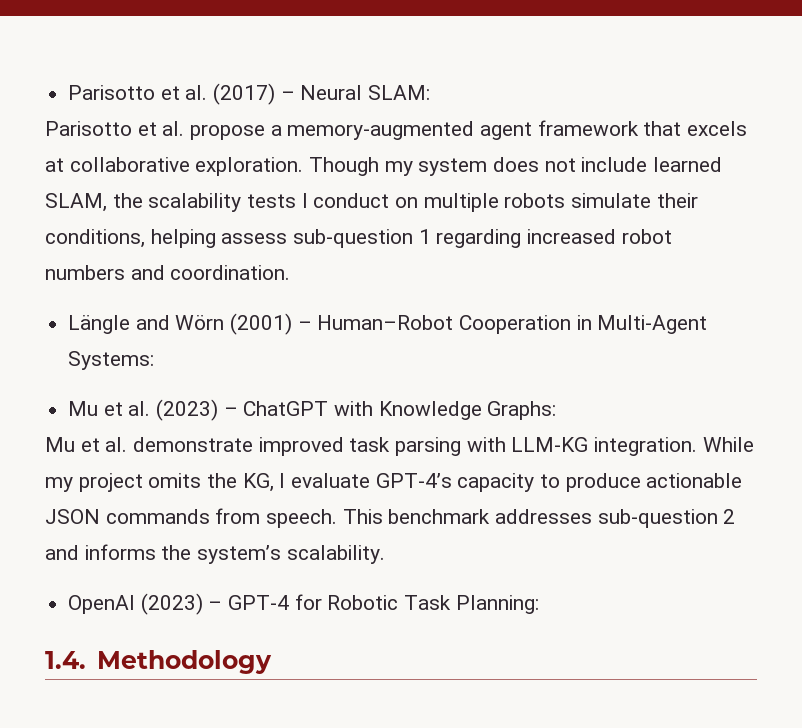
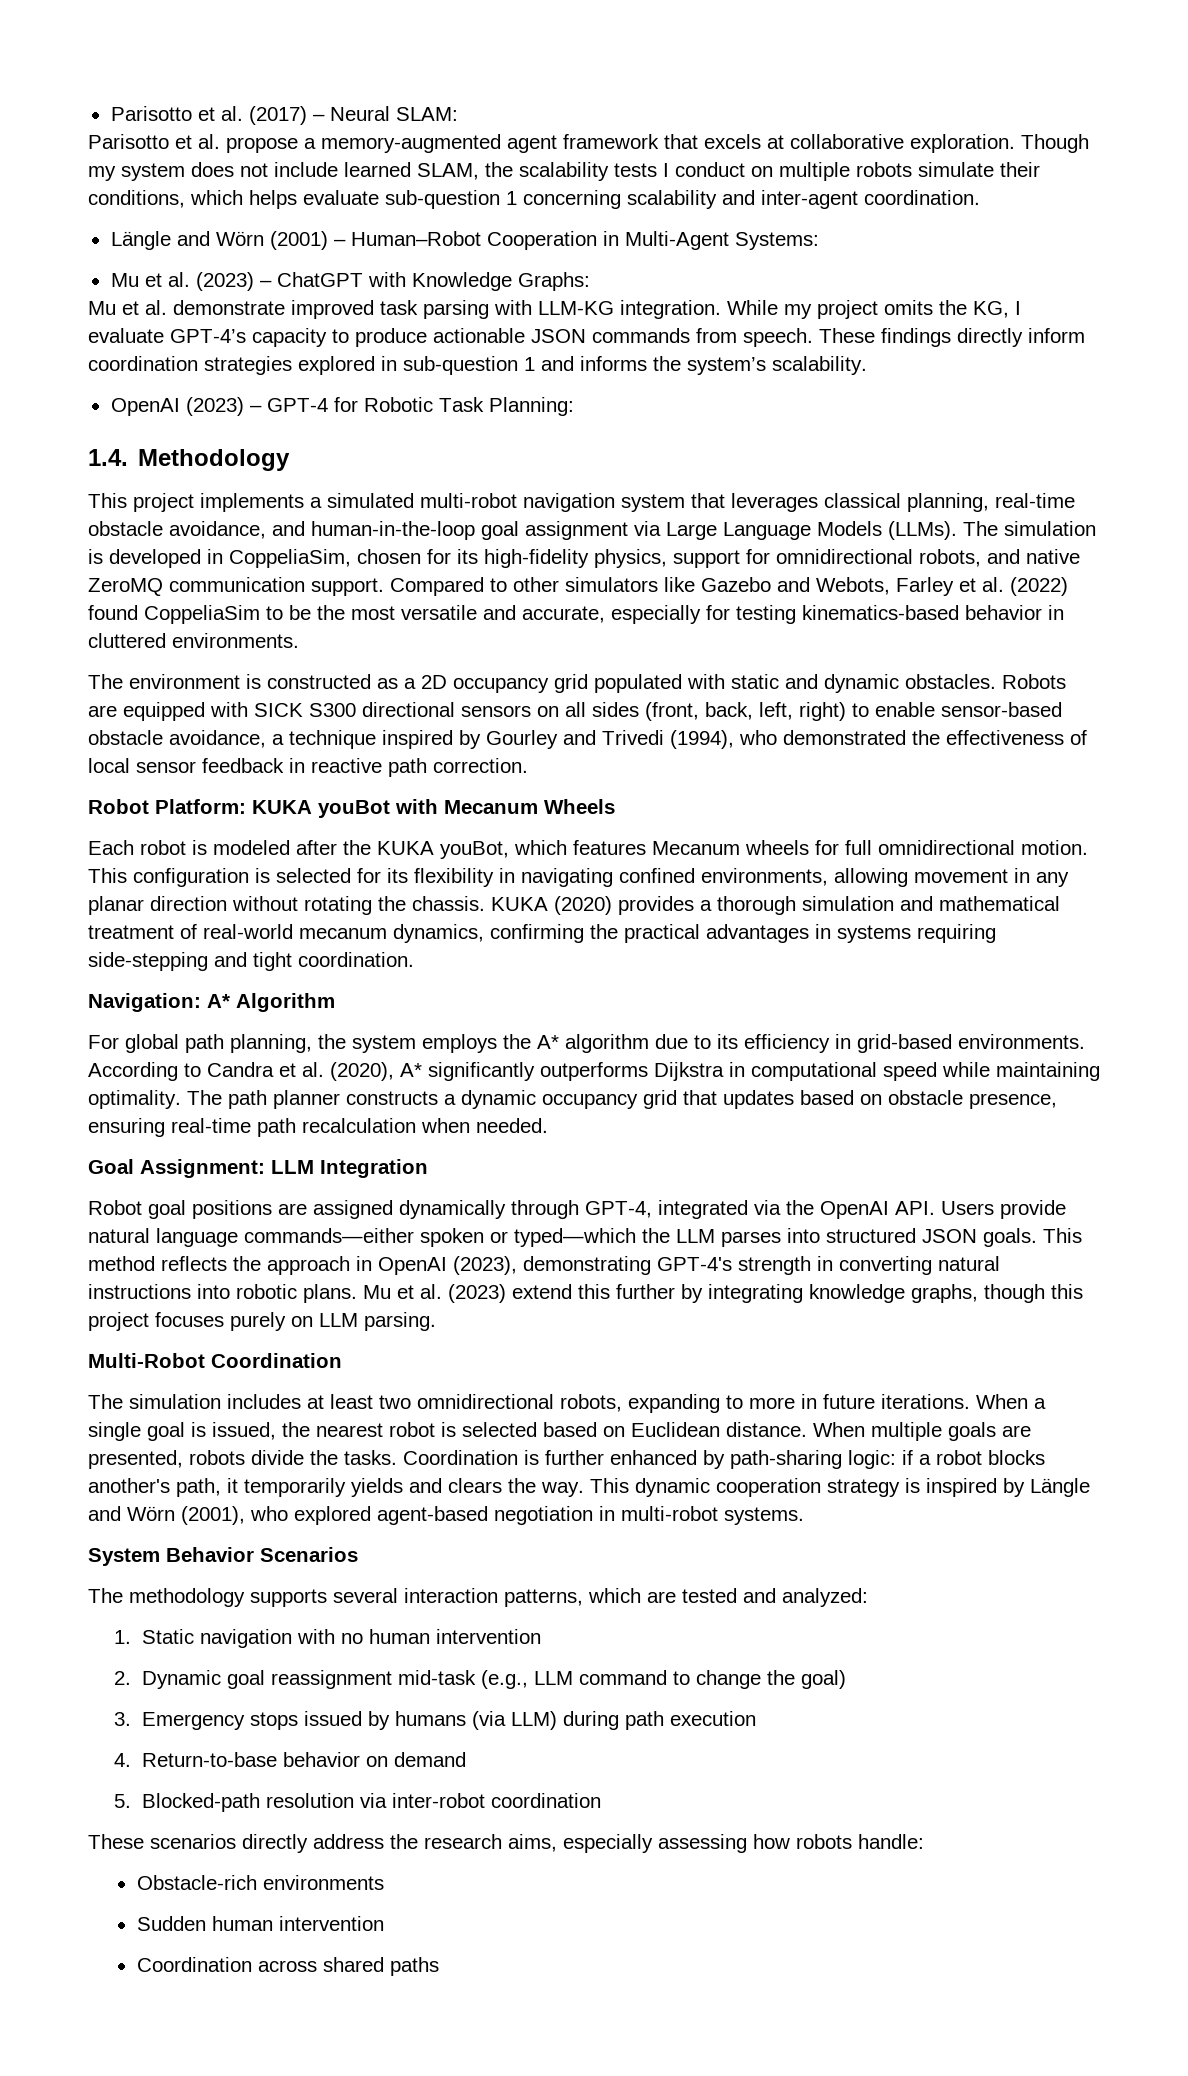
[150,229,672,248] [45,265,165,280] helping assess sub-question 1 regarding increased robot numbers and -> [190,190,858,209] which helps evaluate sub-question 1 concerning scalability and inter-agent
[342,509,736,528] This benchmark addresses sub-question 2 -> [819,328,1085,347] [88,356,535,375] These findings directly inform coordination strategies explored in sub-question 1
(272, 662) none -> [88,493,1075,512] [88,521,1096,540] [88,549,1080,568] [88,577,1068,596] [88,605,1064,624] [88,633,299,648] [88,674,1066,693] [88,702,1062,721] [88,730,1087,749] [88,758,528,777] [88,799,615,818] [88,840,1088,859] [88,868,1069,887] [88,896,1060,915] [88,924,996,943] [88,952,414,971] [88,993,335,1012] [88,1034,1085,1053] [88,1062,1100,1081] [88,1090,1057,1109] [88,1118,548,1137] [88,1159,428,1178] [88,1200,1066,1219] [88,1228,1082,1247] [88,1256,1000,1275] [88,1284,1083,1303] [88,1312,436,1331] [88,1353,342,1368] [88,1394,1046,1413] [88,1422,1031,1441] [88,1450,1045,1469] [88,1478,1090,1497] [88,1506,804,1525] [88,1547,358,1566] [88,1588,868,1607] [114,1629,541,1648] [114,1670,846,1689] [114,1711,756,1730] [114,1752,466,1767] [114,1793,601,1812] [88,1834,924,1853] [136,1875,384,1890] [136,1916,384,1931] [136,1957,439,1976] // This project implements a simulated multi-robot navigation system that leverages classical planning, real-time obstacle avoidance, and human-in-the-loop goal assignment via Large Language Models (LLMs). The simulation is developed in CoppeliaSim, chosen for its high-fidelity physics, support for omnidirectional robots, and native ZeroMQ communication support. Compared to other simulators like Gazebo and Webots, Farley et al. (2022) found CoppeliaSim to be the most versatile and accurate, especially for testing kinematics-based behavior in cluttered environments. // The environment is constructed as a 2D occupancy grid populated with static and dynamic obstacles. Robots are equipped with SICK S300 directional sensors on all sides (front, back, left, right) to enable sensor-based obstacle avoidance, a technique inspired by Gourley and Trivedi (1994), who demonstrated the effectiveness of local sensor feedback in reactive path correction. // Robot Platform: KUKA youBot with Mecanum Wheels // Each robot is modeled after the KUKA youBot, which features Mecanum wheels for full omnidirectional motion. This configuration is selected for its flexibility in navigating confined environments, allowing movement in any planar direction without rotating the chassis. KUKA (2020) provides a thorough simulation and mathematical treatment of real-world mecanum dynamics, confirming the practical advantages in systems requiring side-stepping and tight coordination. // Navigation: A* Algorithm // For global path planning, the system employs the A* algorithm due to its efficiency in grid-based environments. According to Candra et al. (2020), A* significantly outperforms Dijkstra in computational speed while maintaining optimality. The path planner constructs a dynamic occupancy grid that updates based on obstacle presence, ensuring real-time path recalculation when needed. // Goal Assignment: LLM Integration // Robot goal positions are assigned dynamically through GPT-4, integrated via the OpenAI API. Users provide natural language commands—either spoken or typed—which the LLM parses into structured JSON goals. This method reflects the approach in OpenAI (2023), demonstrating GPT-4's strength in converting natural instructions into robotic plans. Mu et al. (2023) extend this further by integrating knowledge graphs, though this project focuses purely on LLM parsing. // Multi-Robot Coordination // The simulation includes at least two omnidirectional robots, expanding to more in future iterations. When a single goal is issued, the nearest robot is selected based on Euclidean distance. When multiple goals are presented, robots divide the tasks. Coordination is further enhanced by path-sharing logic: if a robot blocks another's path, it temporarily yields and clears the way. This dynamic cooperation strategy is inspired by Längle and Wörn (2001), who explored agent-based negotiation in multi-robot systems. // System Behavior Scenarios // The methodology supports several interaction patterns, which are tested and analyzed: // 1. Static navigation with no human intervention // 2. Dynamic goal reassignment mid-task (e.g., LLM command to change the goal) // 3. Emergency stops issued by humans (via LLM) during path execution // 4. Return-to-base behavior on demand // 5. Blocked-path resolution via inter-robot coordination // These scenarios directly address the research aims, especially assessing how robots handle: // Obstacle-rich environments // Sudden human intervention // Coordination across shared paths

